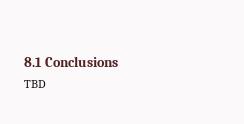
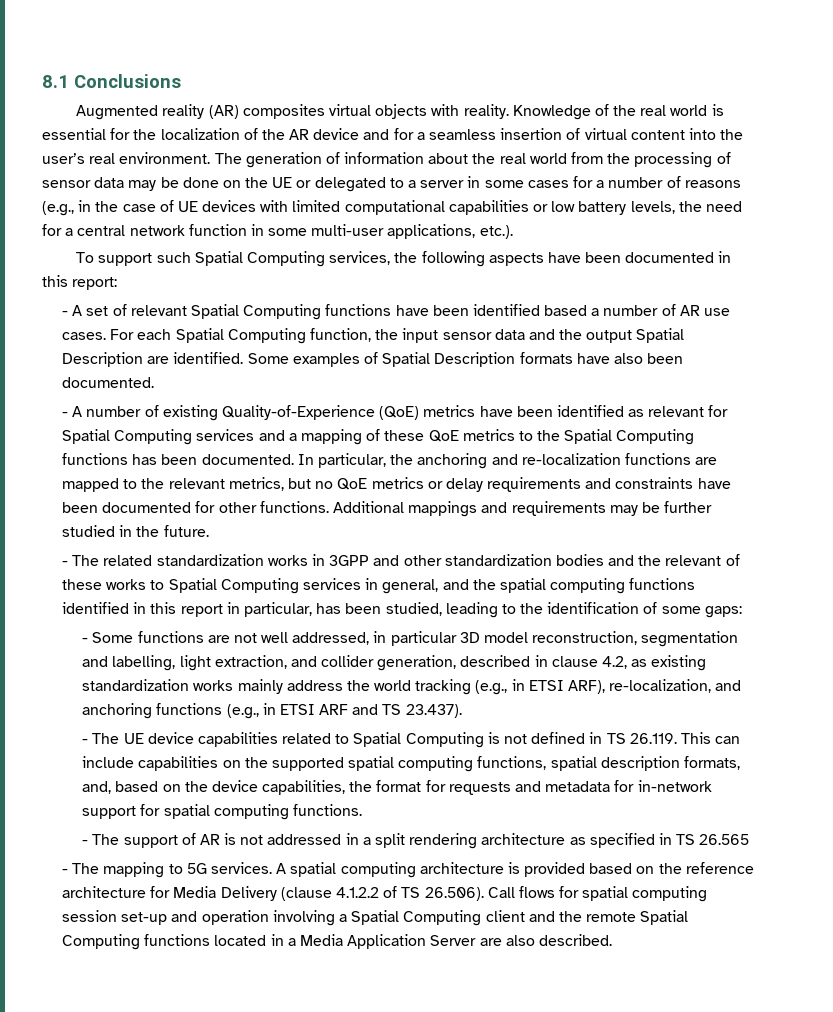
[24,80,46,88] TBD -> [76,104,724,120] [42,128,744,140] [42,152,731,168] [42,176,741,192] [42,200,742,216] [42,224,513,239] [76,251,732,267] [42,275,118,290] [62,304,731,320] [62,328,685,344] [62,352,684,367] [62,377,155,388] [62,405,729,421] [62,429,695,445] [62,453,718,469] [62,477,731,492] [62,501,713,517] [62,525,209,537] [62,554,740,566] [62,578,696,594] [62,602,742,618] [82,631,739,647] [82,655,707,671] [82,679,742,695] [82,703,462,719] [82,732,741,748] [82,756,741,772] [82,780,712,795] [82,804,362,820] [82,833,750,849] [62,862,754,878] [62,886,708,902] [62,910,689,926] [62,934,612,950] Augmented reality (AR) composites virtual objects with reality. Knowledge of the real world is essential for the localization of the AR device and for a seamless insertion of virtual content into the user’s real environment. The generation of information about the real world from the processing of sensor data may be done on the UE or delegated to a server in some cases for a number of reasons (e.g., in the case of UE devices with limited computational capabilities or low battery levels, the need for a central network function in some multi-user applications, etc.). // To support such Spatial Computing services, the following aspects have been documented in this report: // - A set of relevant Spatial Computing functions have been identified based a number of AR use cases. For each Spatial Computing function, the input sensor data and the output Spatial Description are identified. Some examples of Spatial Description formats have also been documented. // - A number of existing Quality-of-Experience (QoE) metrics have been identified as relevant for Spatial Computing services and a mapping of these QoE metrics to the Spatial Computing functions has been documented. In particular, the anchoring and re-localization functions are mapped to the relevant metrics, but no QoE metrics or delay requirements and constraints have been documented for other functions. Additional mappings and requirements may be further studied in the future. // - The related standardization works in 3GPP and other standardization bodies and the relevant of these works to Spatial Computing services in general, and the spatial computing functions identified in this report in particular, has been studied, leading to the identification of some gaps: // - Some functions are not well addressed, in particular 3D model reconstruction, segmentation and labelling, light extraction, and collider generation, described in clause 4.2, as existing standardization works mainly address the world tracking (e.g., in ETSI ARF), re-localization, and anchoring functions (e.g., in ETSI ARF and TS 23.437). // - The UE device capabilities related to Spatial Computing is not defined in TS 26.119. This can include capabilities on the supported spatial computing functions, spatial description formats, and, based on the device capabilities, the format for requests and metadata for in-network support for spatial computing functions. // - The support of AR is not addressed in a split rendering architecture as specified in TS 26.565 // - The mapping to 5G services. A spatial computing architecture is provided based on the reference architecture for Media Delivery (clause 4.1.2.2 of TS 26.506). Call flows for spatial computing session set-up and operation involving a Spatial Computing client and the remote Spatial Computing functions located in a Media Application Server are also described.

